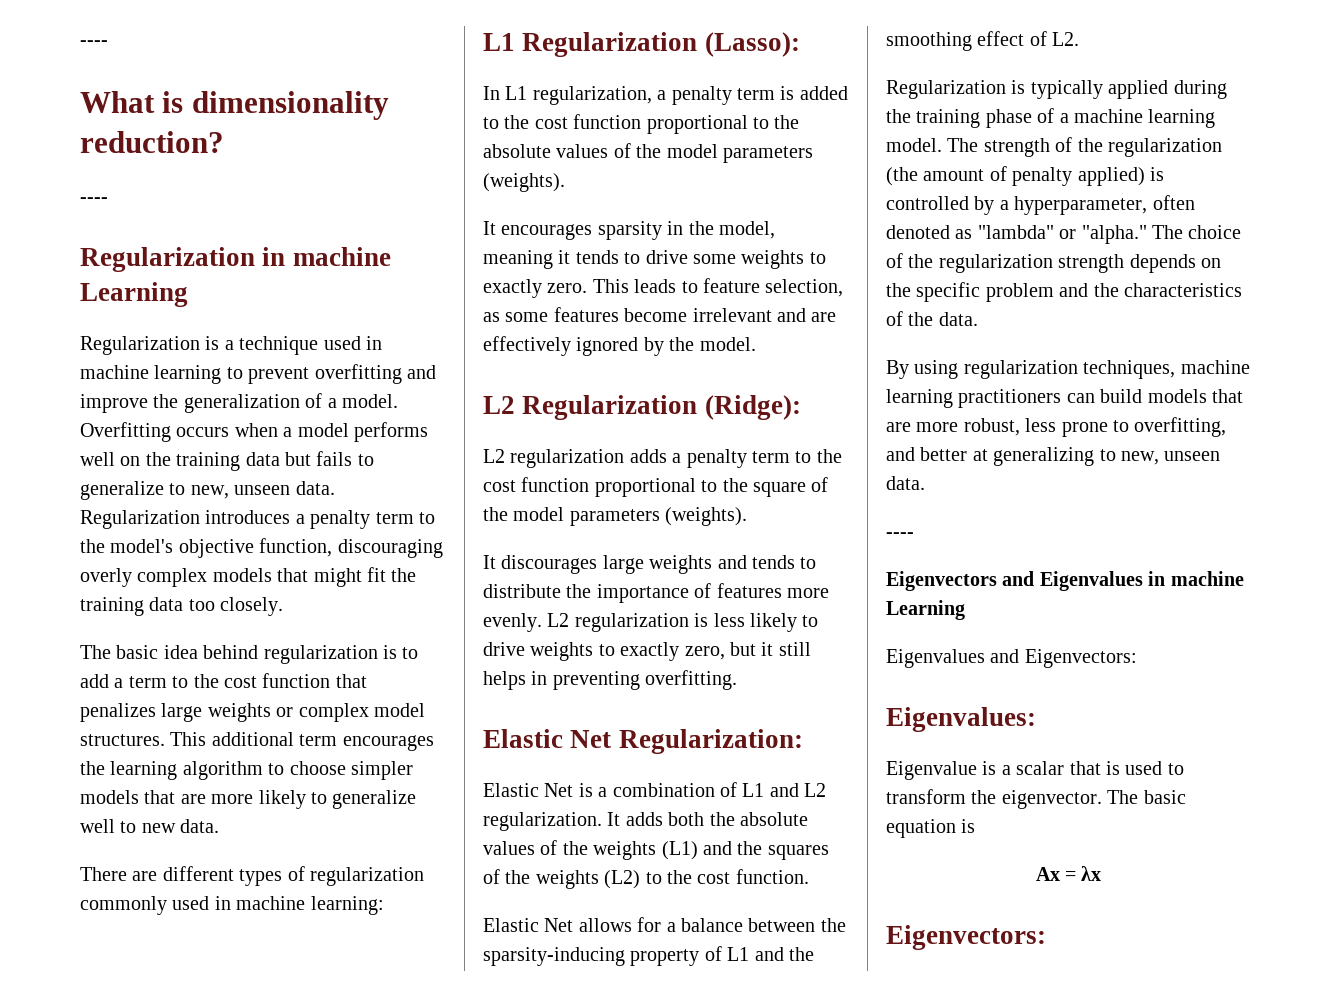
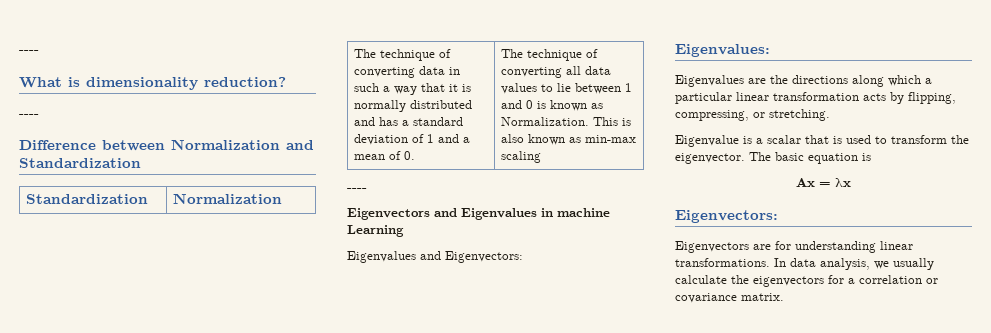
[80,247,391,272] [80,282,188,307] [80,336,382,355] [80,364,436,384] [80,393,398,413] [80,422,428,442] [80,451,374,471] [80,481,335,500] [80,510,435,529] [80,538,443,558] [80,567,417,587] [80,597,284,616] [80,645,419,664] [80,673,367,688] [80,703,425,722] [80,732,434,751] [80,761,413,780] [80,790,417,809] [80,819,220,833] [80,866,424,886] [80,896,384,915] [483,32,800,57] [483,86,848,105] [483,114,800,134] [483,143,813,163] [483,173,565,192] [483,221,775,240] [483,250,826,269] [483,278,844,298] [483,307,837,322] [483,336,756,356] [483,395,801,420] [483,449,842,468] [483,477,829,497] [483,507,748,526] [483,555,817,574] [483,583,829,603] [483,613,819,632] [483,642,811,661] [483,670,738,690] [483,729,803,754] [483,782,827,797] [483,812,808,831] [483,840,829,860] [483,869,809,889] [483,917,846,932] [483,946,814,966] [886,31,1080,51] [886,80,1227,99] [886,108,1216,128] [886,137,1222,157] [886,166,1164,186] [886,195,1195,215] [886,225,1242,244] [886,253,1221,273] [886,282,1242,302] [886,311,978,326] [886,360,1250,379] [886,389,1243,408] [886,417,1227,437] [886,447,1221,466] [886,476,925,490] Regularization in machine Learning // Regularization is a technique used in machine learning to prevent overfitting and improve the generalization of a model. Overfitting occurs when a model performs well on the training data but fails to generalize to new, unseen data. Regularization introduces a penalty term to the model's objective function, discouraging overly complex models that might fit the training data too closely. // The basic idea behind regularization is to add a term to the cost function that penalizes large weights or complex model structures. This additional term encourages the learning algorithm to choose simpler models that are more likely to generalize well to new data. // There are different types of regularization commonly used in machine learning: // L1 Regularization (Lasso): // In L1 regularization, a penalty term is added to the cost function proportional to the absolute values of the model parameters (weights). // It encourages sparsity in the model, meaning it tends to drive some weights to exactly zero. This leads to feature selection, as some features become irrelevant and are effectively ignored by the model. // L2 Regularization (Ridge): // L2 regularization adds a penalty term to the cost function proportional to the square of the model parameters (weights). // It discourages large weights and tends to distribute the importance of features more evenly. L2 regularization is less likely to drive weights to exactly zero, but it still helps in preventing overfitting. // Elastic Net Regularization: // Elastic Net is a combination of L1 and L2 regularization. It adds both the absolute values of the weights (L1) and the squares of the weights (L2) to the cost function. // Elastic Net allows for a balance between the sparsity-inducing property of L1 and the smoothing effect of L2. // Regularization is typically applied during the training phase of a machine learning model. The strength of the regularization (the amount of penalty applied) is controlled by a hyperparameter, often denoted as "lambda" or "alpha." The choice of the regularization strength depends on the specific problem and the characteristics of the data. // By using regularization techniques, machine learning practitioners can build models that are more robust, less prone to overfitting, and better at generalizing to new, unseen data. -> [19,139,314,151] [19,158,141,168] [25,194,148,204] [172,193,282,204] [353,49,451,61] [353,66,460,78] [353,83,471,95] [353,100,472,112] [353,117,463,126] [353,134,470,145] [353,151,415,160] [500,49,598,61] [500,66,611,78] [500,83,632,94] [500,100,603,111] [500,117,631,126] [500,134,636,145] [500,151,541,163] Difference between Normalization and Standardization // Standardization | Normalization // The technique of converting data in such a way that it is normally distributed and has a standard deviation of 1 and a mean of 0. | The technique of converting all data values to lie between 1 and 0 is known as Normalization. This is also known as min-max scaling
(1036, 719) none -> [675,75,932,87] [675,92,956,104] [675,109,830,121] // Eigenvalues are the directions along which a particular linear transformation acts by flipping, compressing, or stretching.
(1046, 937) none -> [675,241,913,253] [675,258,934,270] [675,275,938,287] [675,293,784,303] // Eigenvectors are for understanding linear transformations. In data analysis, we usually calculate the eigenvectors for a correlation or covariance matrix.

